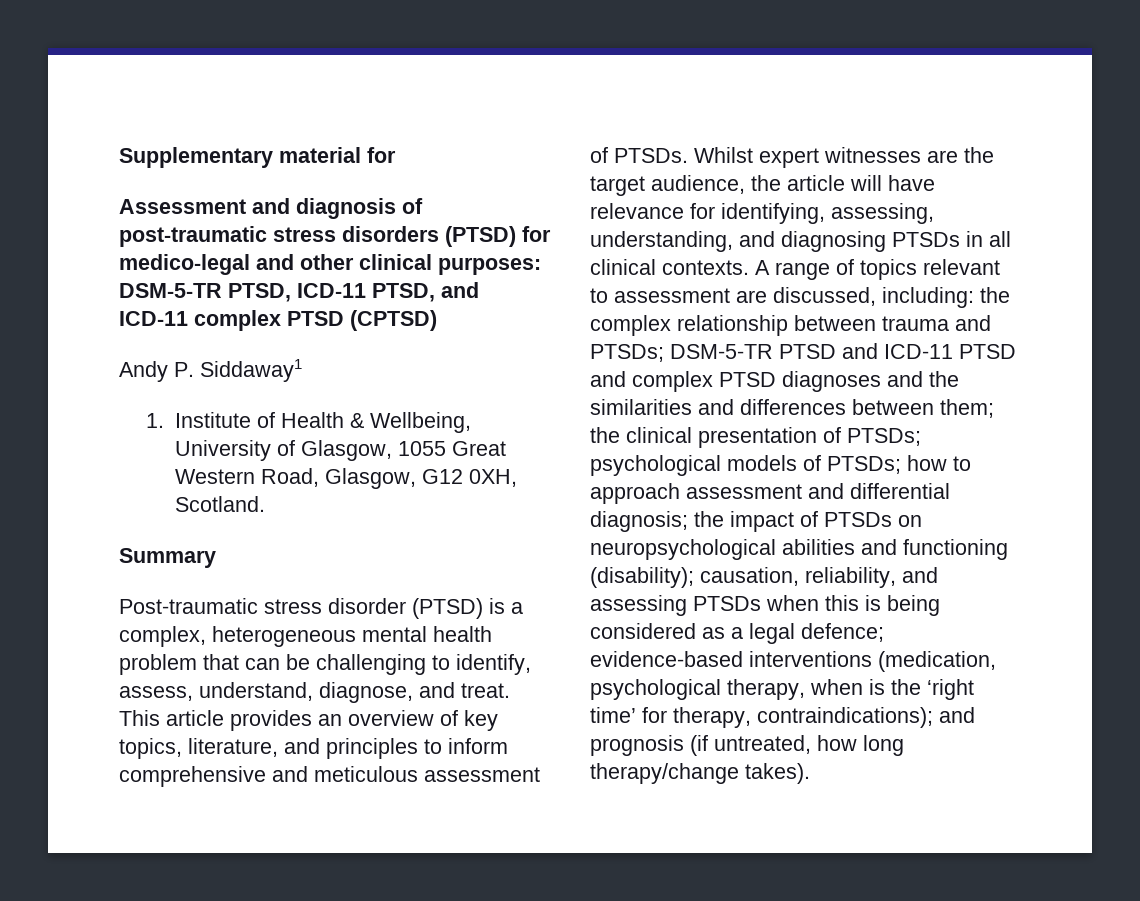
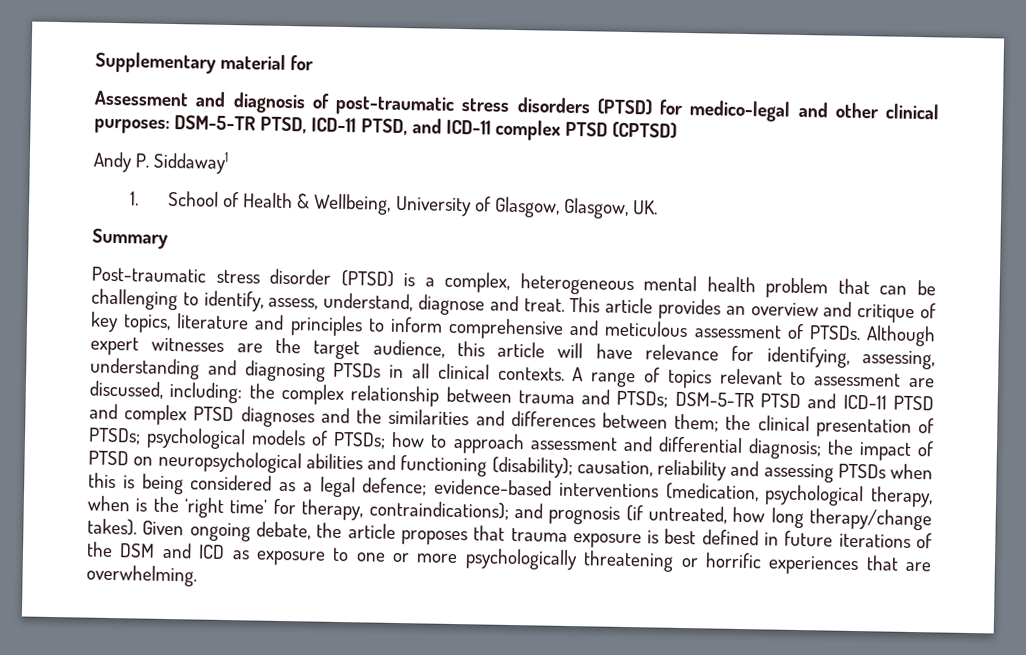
[174,412,251,428] Institute -> [167,190,219,207] School
[397,441,506,456] [174,468,517,489] [174,496,265,512] 1055 Great Western Road, Glasgow, G12 0XH, Scotland. -> [562,197,659,219] Glasgow, UK.
[319,682,413,703] diagnose, -> [418,294,486,316] diagnose
(434, 718) none -> [823,301,916,324] and critique
[188,738,278,757] literature, -> [176,313,250,330] literature
[694,147,753,163] Whilst -> [866,325,937,347] Although
[751,175,781,191] the -> [456,341,485,357] this
[590,231,733,252] understanding, -> [90,357,200,380] understanding
[824,512,892,527] PTSDs -> [88,450,129,466] PTSD
[805,567,896,588] reliability, -> [657,459,727,481] reliability
(810, 773) none -> [142,520,932,549] [86,541,931,576] [86,564,197,587] Given ongoing debate, the article proposes that trauma exposure is best defined in future iterations of the DSM and ICD as exposure to one or more psychologically threatening or horrific experiences that are overwhelming.

